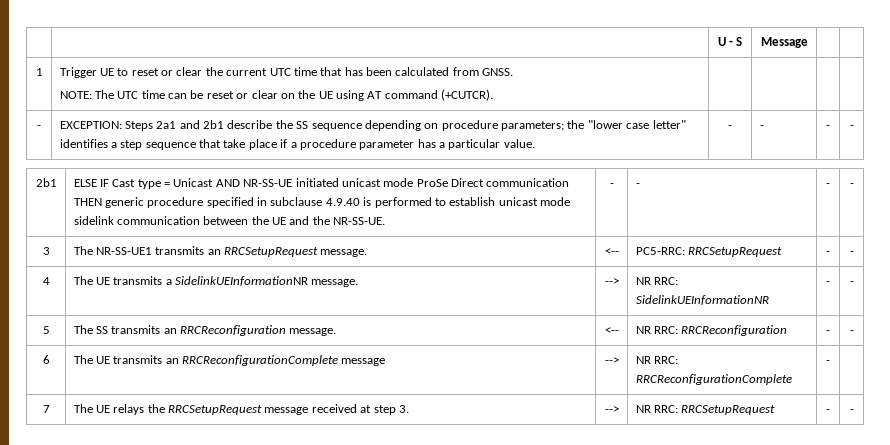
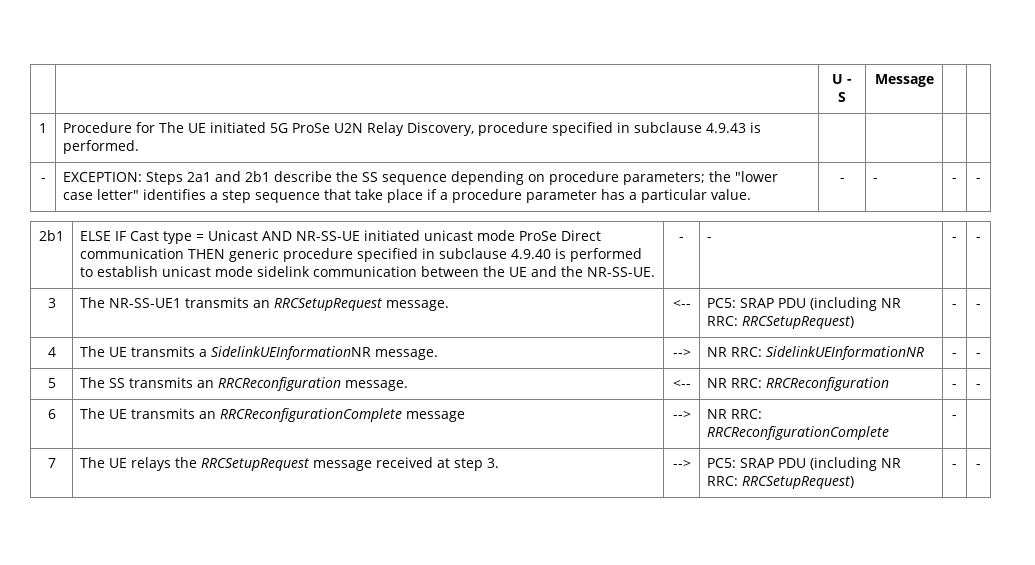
[59,67,514,78] [59,89,494,101] Trigger UE to reset or clear the current UTC time that has been calculated from GNSS. // NOTE: The UTC time can be reset or clear on the UE using AT command (+CUTCR). -> [63,122,762,136] [63,140,140,154] Procedure for The UE initiated 5G ProSe U2N Relay Discovery, procedure specified in subclause 4.9.43 is performed.
[635,247,782,257] PC5-RRC: RRCSetupRequest -> [707,297,902,311] [707,316,855,329] PC5: SRAP PDU (including NR RRC: RRCSetupRequest)
[635,405,776,415] NR RRC: RRCSetupRequest -> [707,457,902,471] [707,476,855,489] PC5: SRAP PDU (including NR RRC: RRCSetupRequest)

